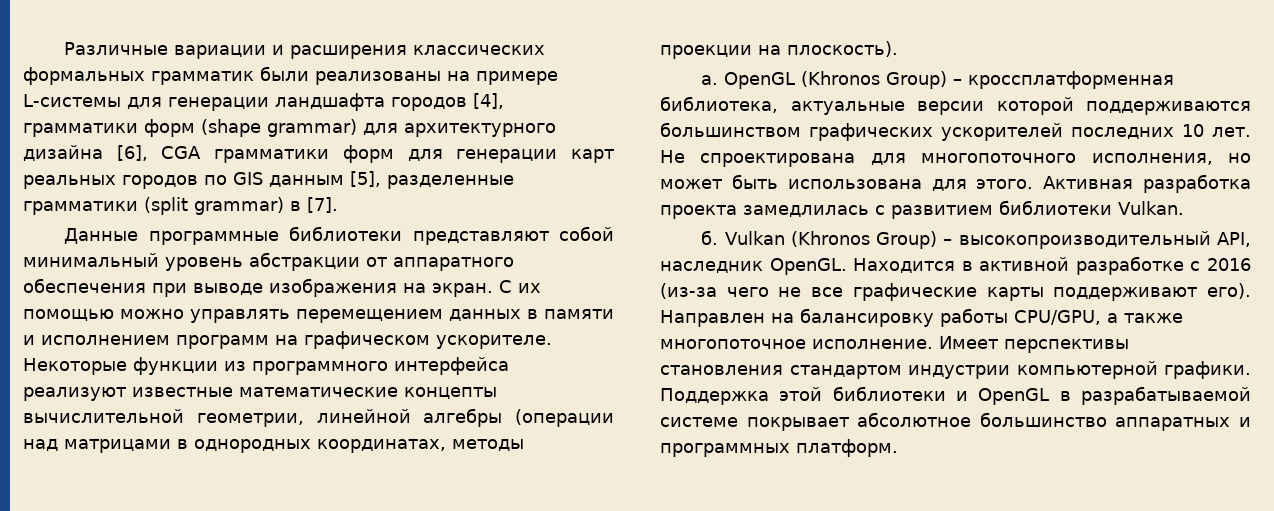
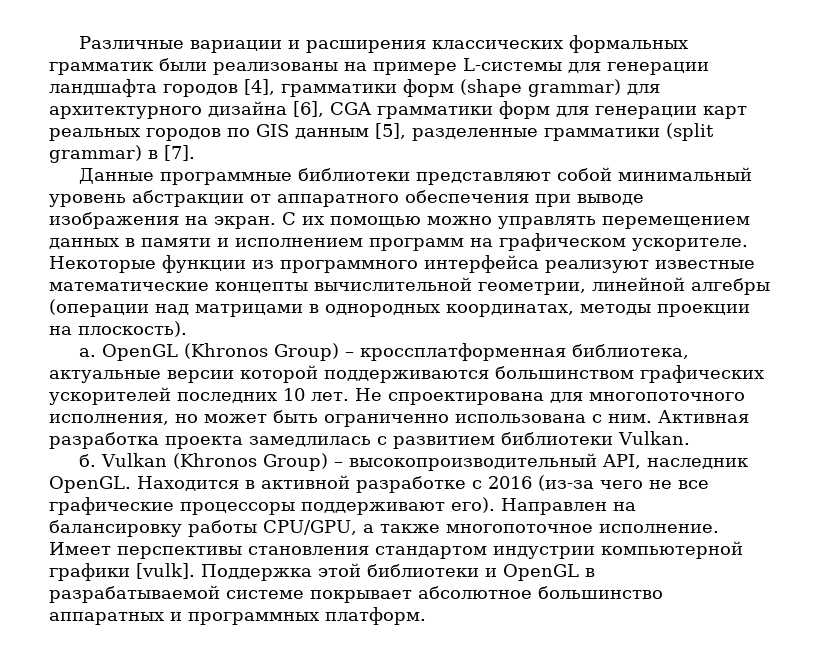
[787,179,1034,191] использована для этого. -> [324,414,652,427] ограниченно использована с ним.
[986,287,1044,301] карты -> [180,502,295,515] процессоры
[1164,361,1251,379] графики. -> [49,563,195,581] графики [vulk].

